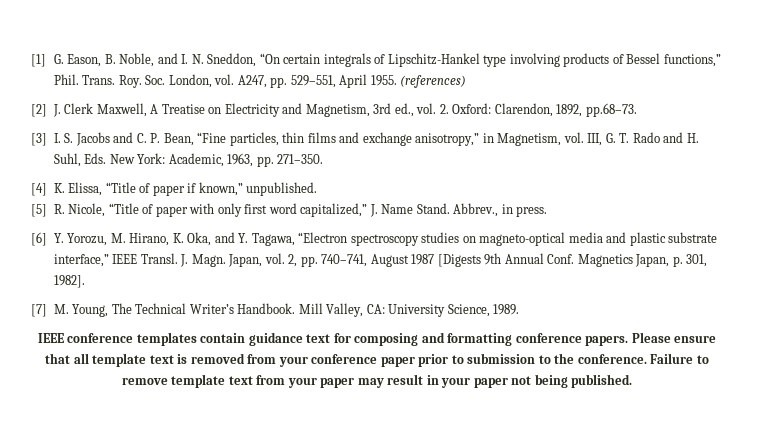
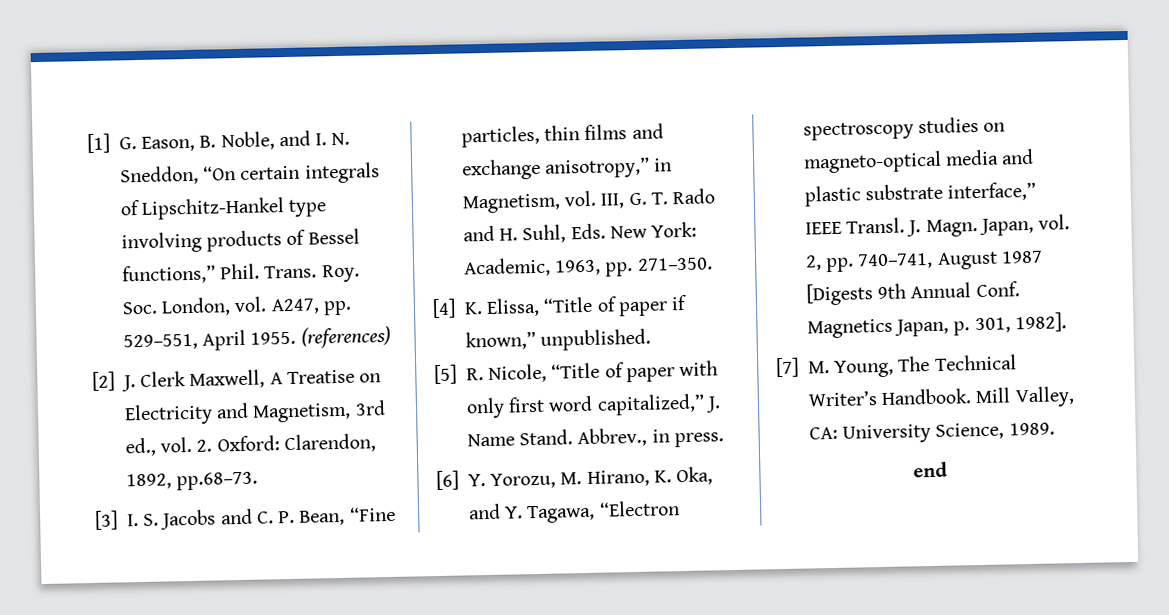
[37,332,717,346] [45,353,709,367] [121,374,633,388] IEEE conference templates contain guidance text for composing and formatting conference papers. Please ensure that all template text is removed from your conference paper prior to submission to the conference. Failure to remove template text from your paper may result in your paper not being published. -> [913,461,948,478] end

